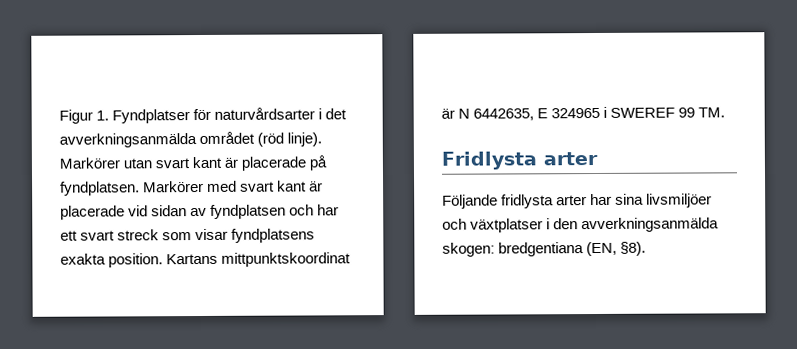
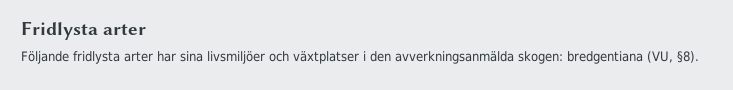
[59,107,348,124] [59,131,323,148] [59,155,328,171] [60,180,324,196] [60,204,340,220] [60,228,316,243] [60,252,352,268] [441,106,726,121] Figur 1. Fyndplatser för naturvårdsarter i det avverkningsanmälda området (röd linje). Markörer utan svart kant är placerade på fyndplatsen. Markörer med svart kant är placerade vid sidan av fyndplatsen och har ett svart streck som visar fyndplatsens exakta position. Kartans mittpunktskoordinat är N 6442635, E 324965 i SWEREF 99 TM. // -> (21, 30) none
[586,241,618,257] (EN, -> [647,51,673,63] (VU,

